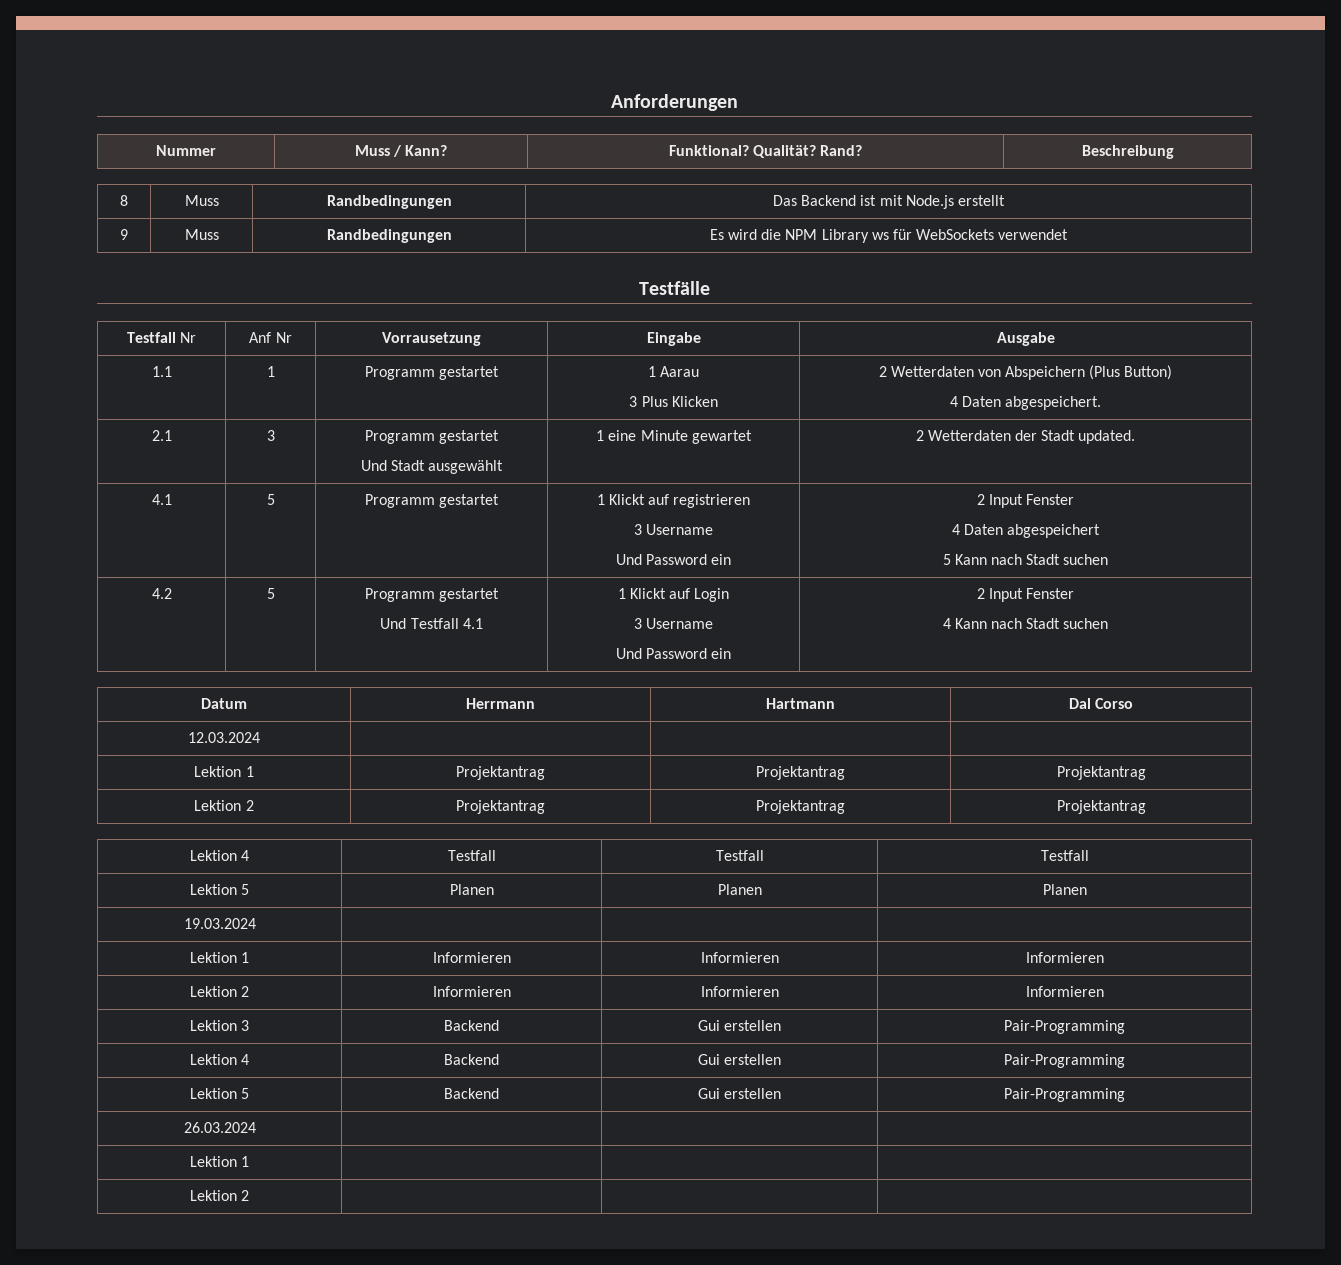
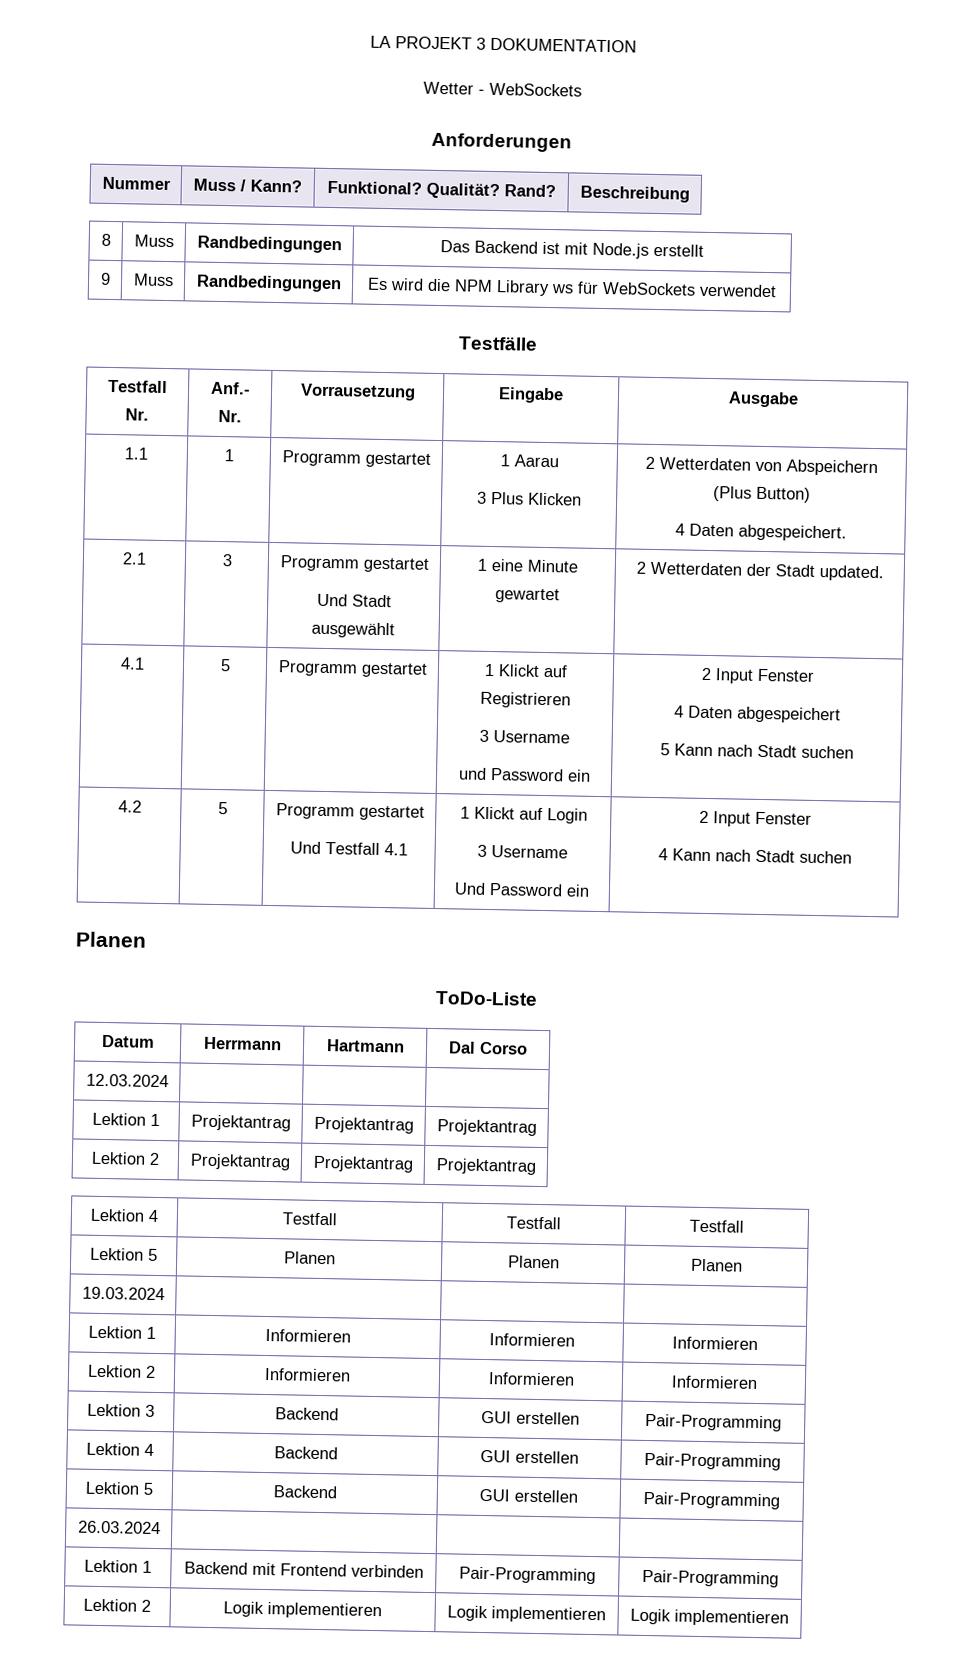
(611, 102) none -> [370,35,637,53] [423,81,582,97] LA PROJEKT 3 DOKUMENTATION // Wetter - WebSockets //
[180,332,197,343] [249,332,292,343] Nr | Anf Nr -> [125,408,149,421] [209,381,251,395] [217,409,242,423] Nr. | Anf.- Nr.
[673,494,751,508] [633,524,714,535] [615,554,642,565] registrieren // 3 Username // Und -> [480,691,571,709] [479,729,570,744] [457,767,487,780] Registrieren // 3 Username // und
(1109, 623) none -> [75,931,147,948] [434,991,538,1006] // Planen // ToDo-Liste
[697,1020,720,1031] Gui -> [481,1410,512,1424] GUI
[697,1054,720,1065] Gui -> [480,1449,511,1463] GUI
[697,1088,720,1099] Gui -> [479,1488,510,1502] GUI
[189,1190,250,1201] | | // Lektion 2 | | | -> [183,1561,424,1578] [459,1566,596,1585] [642,1569,779,1588] [83,1598,151,1612] [223,1601,382,1620] [447,1605,606,1624] [630,1608,789,1627] Backend mit Frontend verbinden | Pair-Programming | Pair-Programming // Lektion 2 | Logik implementieren | Logik implementieren | Logik implementieren

